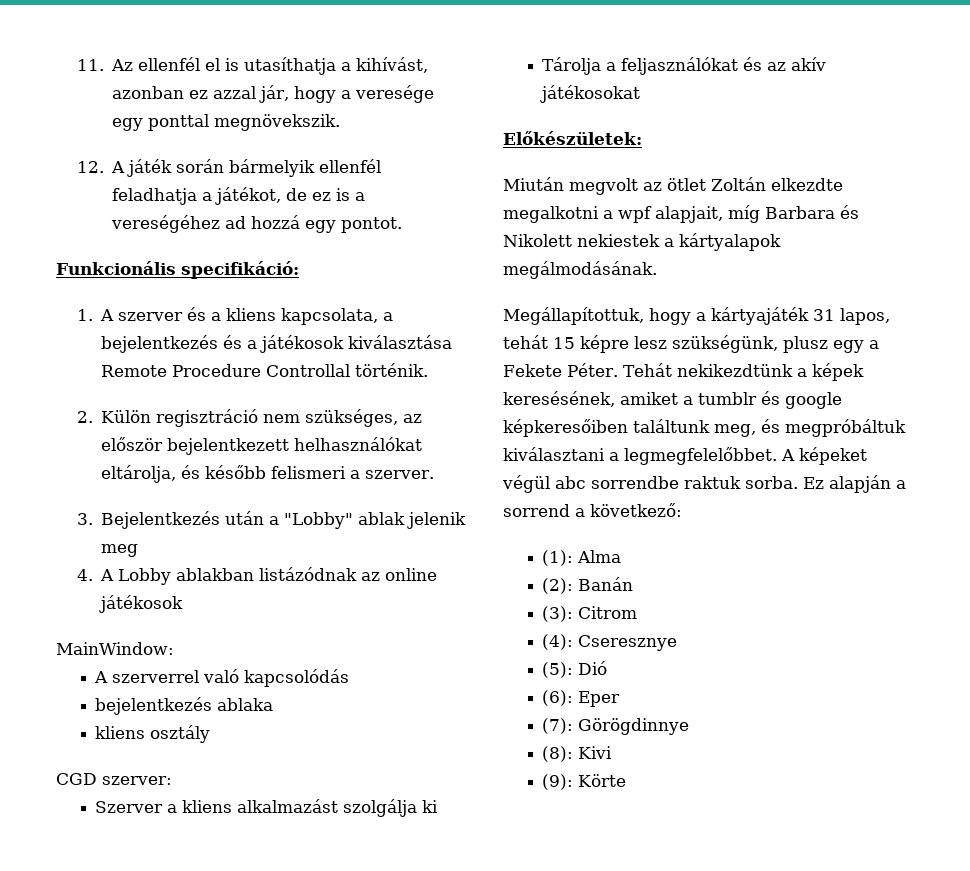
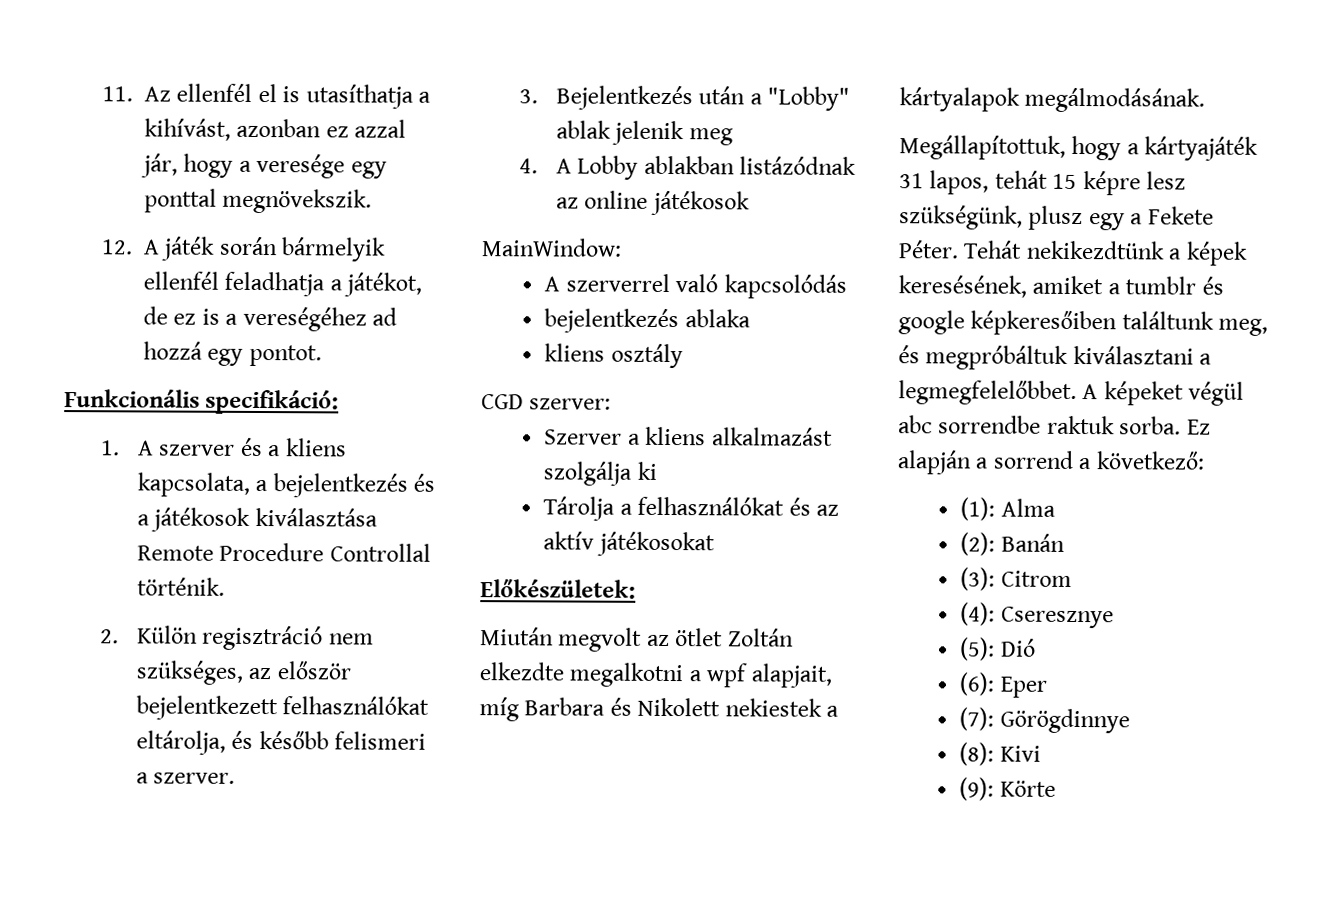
[294,437,423,451] helhasználókat -> [282,696,430,715] felhasználókat
[621,57,739,75] feljasználókat -> [637,496,785,516] felhasználókat
[791,57,827,71] akív -> [543,531,595,550] aktív

